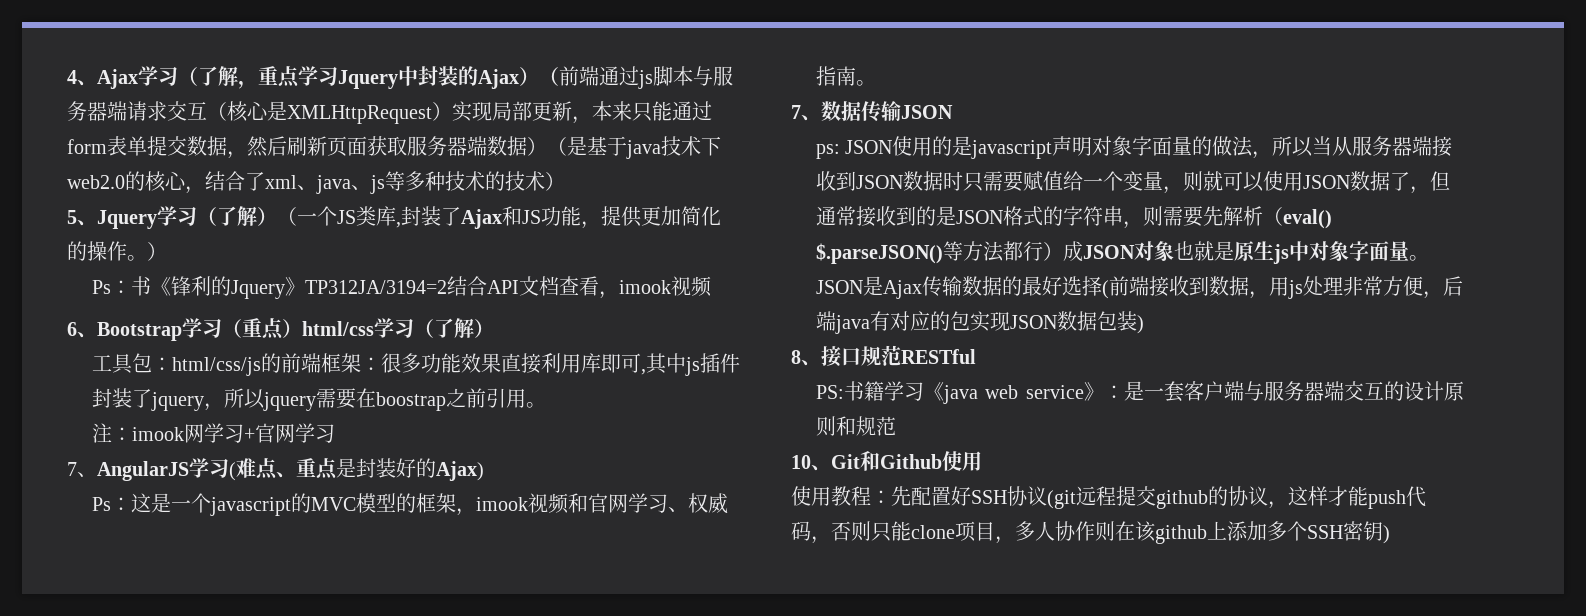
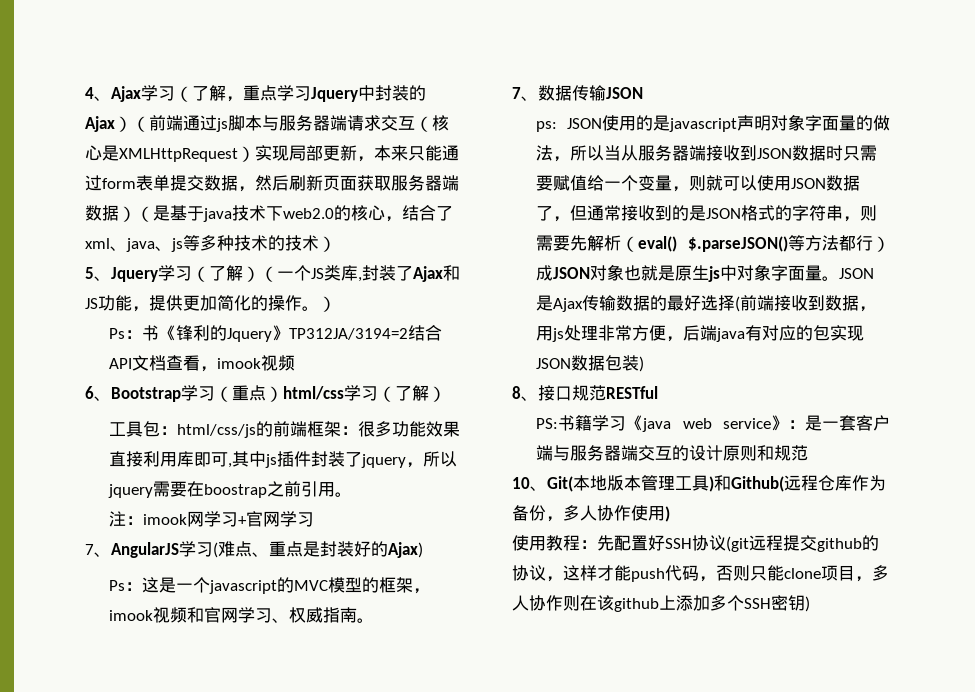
[831,451,982,471] Git和Github使用 -> [547,475,886,492] [512,505,670,522] Git(本地版本管理工具)和Github(远程仓库作为备份，多人协作使用)

